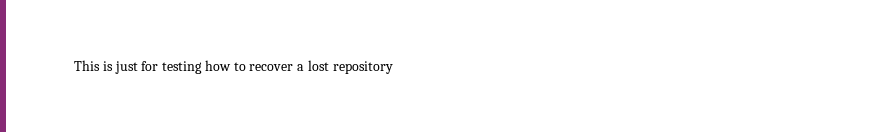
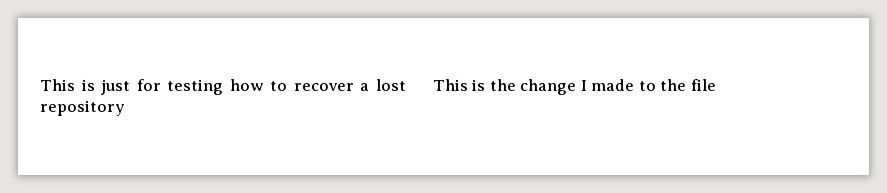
(393, 67) none -> [433,79,716,95] // This is the change I made to the file

